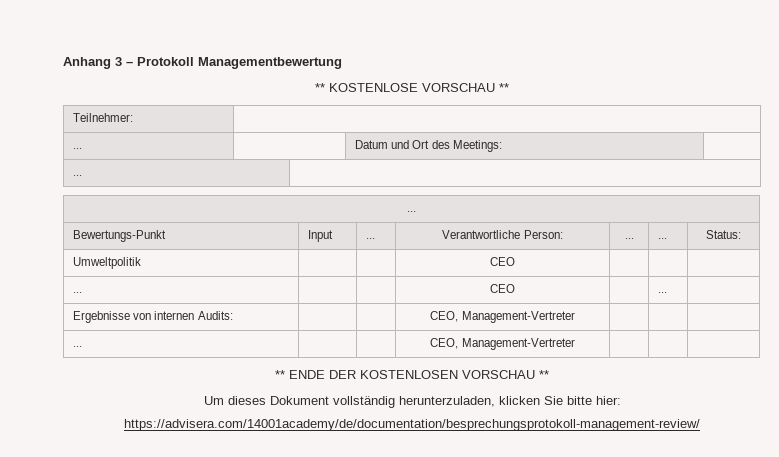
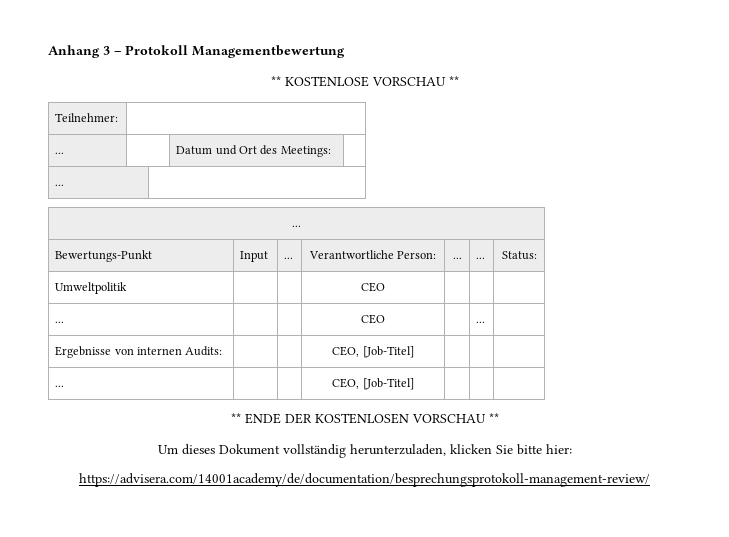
[461,311,575,323] Management-Vertreter -> [362,346,414,358] [Job-Titel]
[461,338,575,350] Management-Vertreter -> [362,378,414,390] [Job-Titel]

